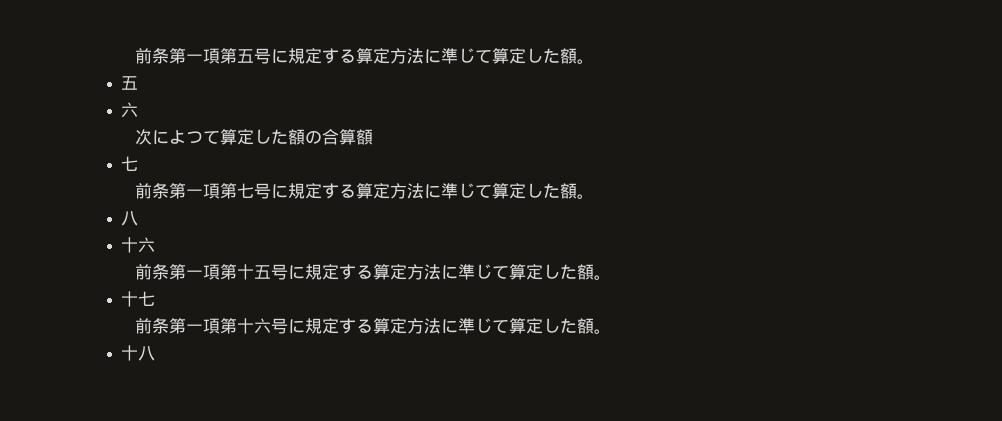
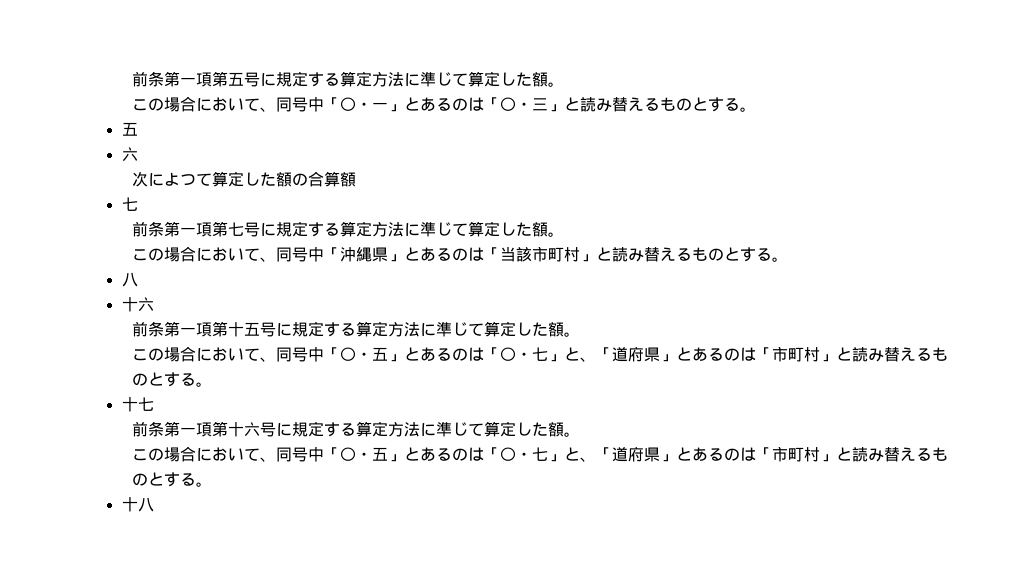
(595, 61) none -> [132,96,757,112] // この場合において、同号中「〇・一」とあるのは「〇・三」と読み替えるものとする。
(595, 196) none -> [132,246,789,262] // この場合において、同号中「沖縄県」とあるのは「当該市町村」と読み替えるものとする。
(612, 277) none -> [132,346,949,362] [132,372,213,387] // この場合において、同号中「〇・五」とあるのは「〇・七」と、「道府県」とあるのは「市町村」と読み替えるものとする。
(612, 331) none -> [132,446,949,462] [132,472,213,487] // この場合において、同号中「〇・五」とあるのは「〇・七」と、「道府県」とあるのは「市町村」と読み替えるものとする。

